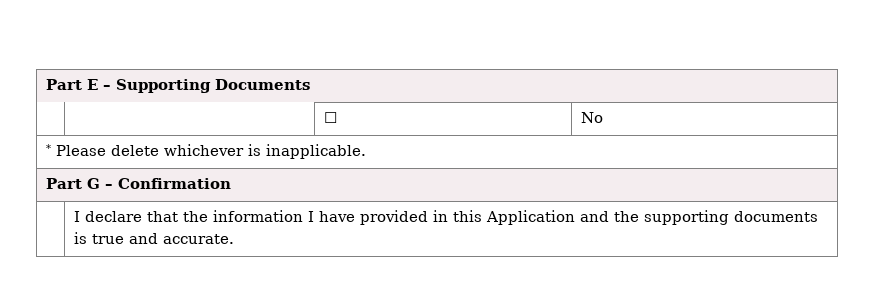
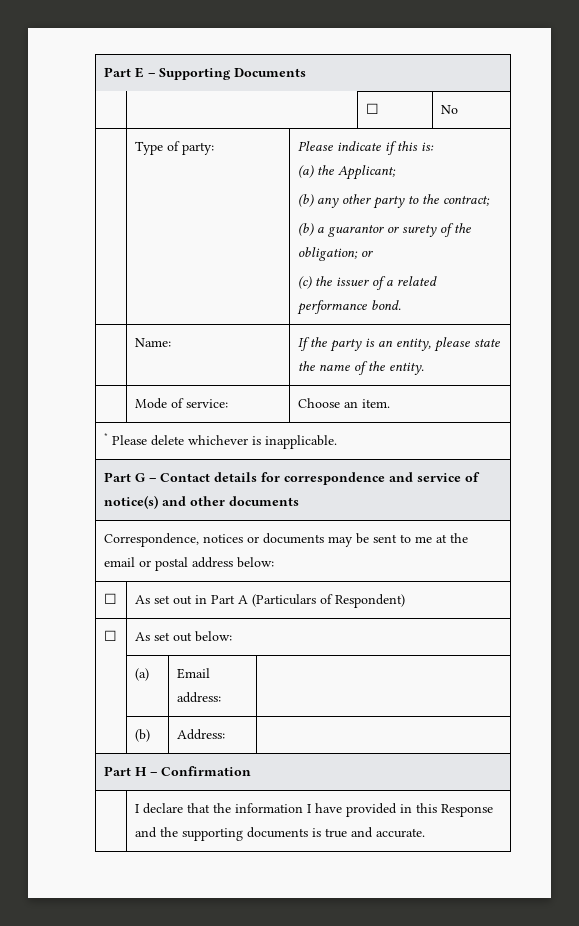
(604, 117) none -> [134,141,214,155] [297,141,434,155] [297,165,396,180] [297,194,490,209] [297,223,471,237] [297,247,373,261] [297,276,437,290] [296,300,401,315] [134,338,171,347] [297,337,500,352] [297,361,424,375] [134,398,228,409] [297,398,390,408] // | Type of party: | Please indicate if this is: // (a) the Applicant; // (b) any other party to the contract; // (b) a guarantor or surety of the obligation; or // (c) the issuer of a related performance bond. // | Name: | If the party is an entity, please state the name of the entity. // | Mode of service: | Choose an item.
(114, 186) none -> [159,472,480,485] [103,495,299,509] [103,533,468,547] [103,557,274,571] [103,593,117,604] [134,594,405,608] [103,630,117,641] [134,631,232,642] [134,668,149,681] [176,668,210,679] [176,692,221,703] [134,729,150,742] [176,729,225,740] [103,766,158,776] Contact details for correspondence and service of notice(s) and other documents // Correspondence, notices or documents may be sent to me at the email or postal address below: // ☐ | As set out in Part A (Particulars of Respondent) // ☐ | As set out below: // | (a) | Email address: | // | (b) | Address: | // Part H –
[486,210,576,225] Application -> [440,804,493,817] Response

